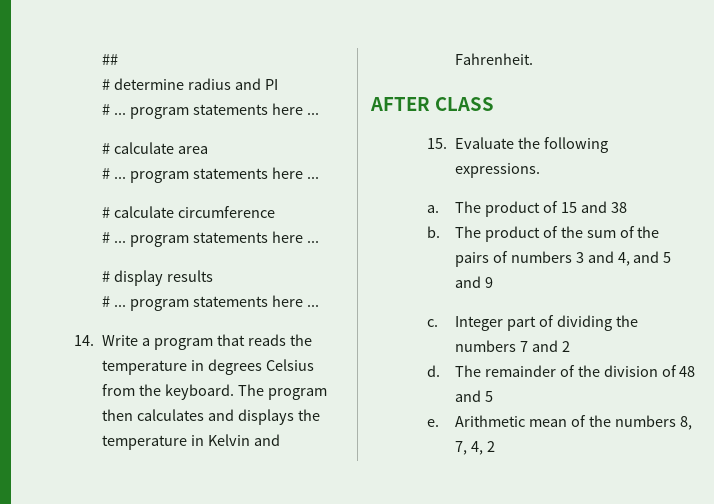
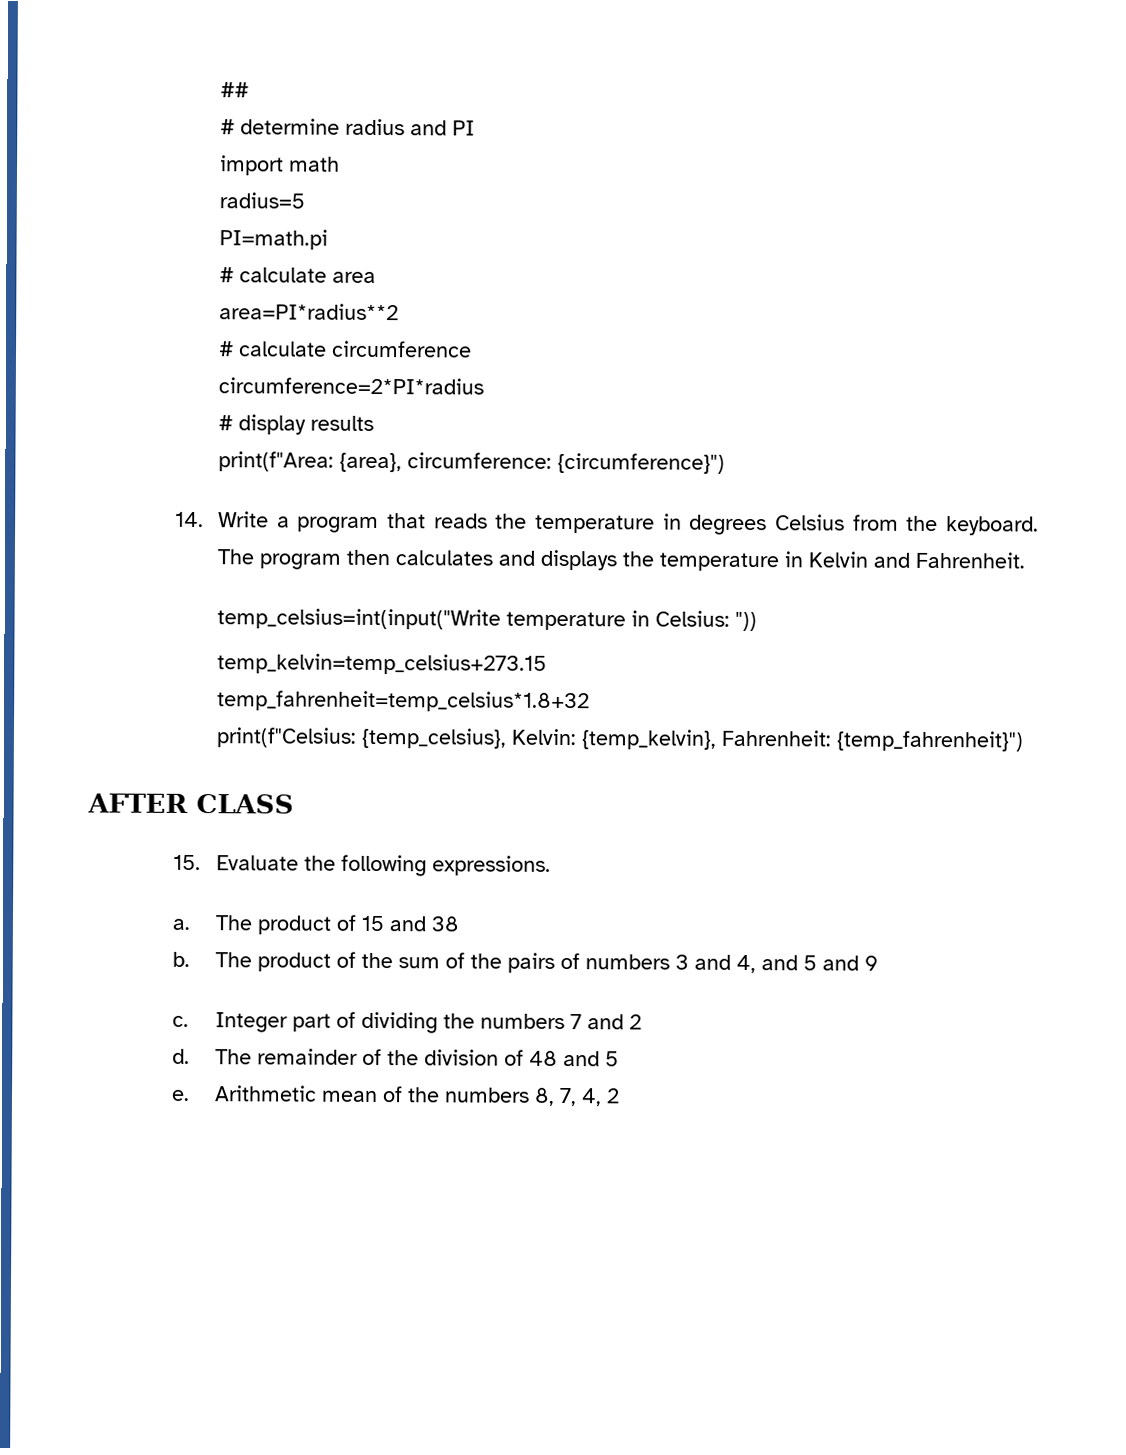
[101,103,319,119] [101,142,208,154] [101,167,319,183] [101,206,275,218] [101,231,319,247] [101,270,213,286] [101,295,319,311] # ... program statements here ... // # calculate area // # ... program statements here ... // # calculate circumference // # ... program statements here ... // # display results // # ... program statements here ... -> [219,155,341,176] [219,192,306,209] [219,229,329,250] [219,267,377,283] [219,303,400,321] [219,340,473,358] [218,377,485,395] [218,414,375,435] [218,451,726,474] import math // radius=5 // PI=math.pi // # calculate area // area=PI*radius**2 // # calculate circumference // circumference=2*PI*radius // # display results // print(f"Area: {area}, circumference: {circumference}")
(533, 59) none -> [217,608,758,632] [217,653,548,675] [217,690,591,713] [216,727,1024,752] // temp_celsius=int(input("Write temperature in Celsius: ")) // temp_kelvin=temp_celsius+273.15 // temp_fahrenheit=temp_celsius*1.8+32 // print(f"Celsius: {temp_celsius}, Kelvin: {temp_kelvin}, Fahrenheit: {temp_fahrenheit}")

